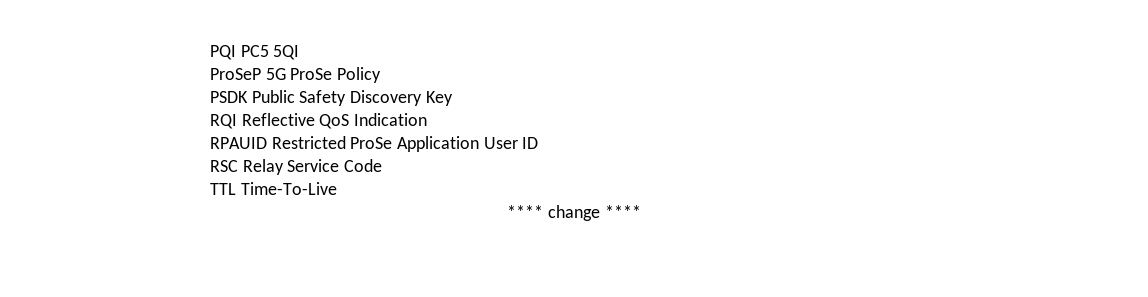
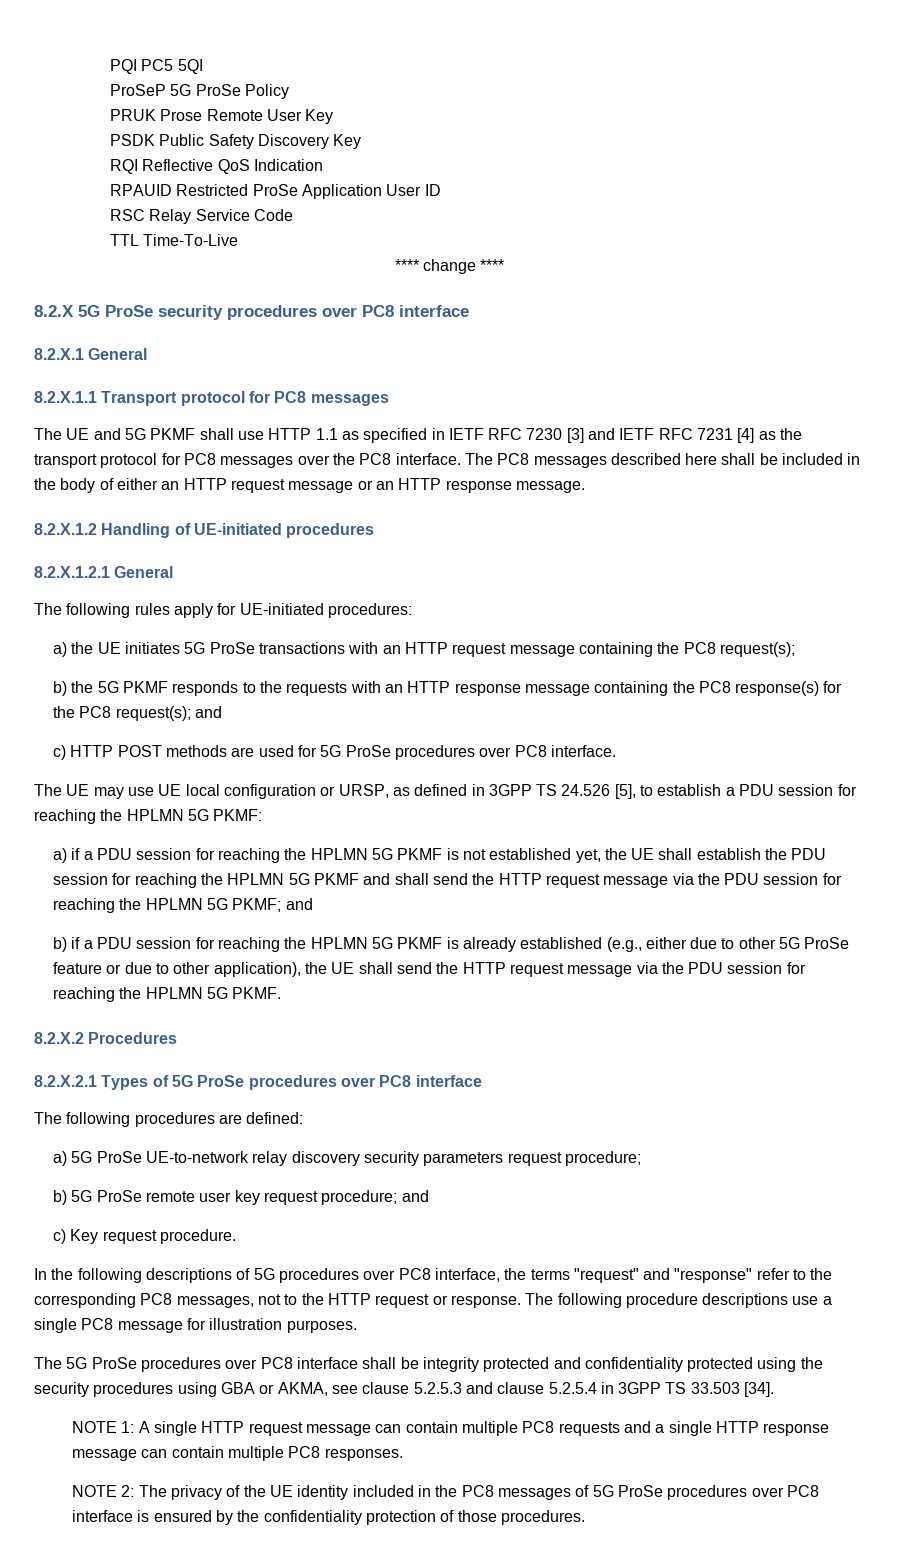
(381, 75) none -> [110,109,334,124] // PRUK Prose Remote User Key
(641, 211) none -> [34,305,469,320] [34,348,148,360] [34,391,389,406] [34,428,803,443] [34,453,861,468] [34,478,585,493] [34,523,375,538] [34,566,174,578] [34,603,412,618] [53,642,795,657] [53,681,843,696] [53,706,222,721] [53,745,616,760] [34,784,857,799] [34,809,263,824] [53,848,827,863] [53,873,842,888] [53,898,313,913] [53,937,850,952] [53,962,806,977] [53,987,282,1002] [34,1032,178,1044] [34,1075,482,1090] [34,1112,304,1127] [53,1151,641,1166] [53,1190,429,1205] [53,1229,236,1244] [34,1268,833,1283] [34,1293,832,1308] [34,1318,357,1333] [34,1357,823,1372] [34,1382,775,1397] [72,1421,830,1436] [72,1446,403,1461] [72,1485,819,1500] [72,1510,585,1525] // 8.2.X 5G ProSe security procedures over PC8 interface // 8.2.X.1 General // 8.2.X.1.1 Transport protocol for PC8 messages // The UE and 5G PKMF shall use HTTP 1.1 as specified in IETF RFC 7230 [3] and IETF RFC 7231 [4] as the transport protocol for PC8 messages over the PC8 interface. The PC8 messages described here shall be included in the body of either an HTTP request message or an HTTP response message. // 8.2.X.1.2 Handling of UE-initiated procedures // 8.2.X.1.2.1 General // The following rules apply for UE-initiated procedures: // a) the UE initiates 5G ProSe transactions with an HTTP request message containing the PC8 request(s); // b) the 5G PKMF responds to the requests with an HTTP response message containing the PC8 response(s) for the PC8 request(s); and // c) HTTP POST methods are used for 5G ProSe procedures over PC8 interface. // The UE may use UE local configuration or URSP, as defined in 3GPP TS 24.526 [5], to establish a PDU session for reaching the HPLMN 5G PKMF: // a) if a PDU session for reaching the HPLMN 5G PKMF is not established yet, the UE shall establish the PDU session for reaching the HPLMN 5G PKMF and shall send the HTTP request message via the PDU session for reaching the HPLMN 5G PKMF; and // b) if a PDU session for reaching the HPLMN 5G PKMF is already established (e.g., either due to other 5G ProSe feature or due to other application), the UE shall send the HTTP request message via the PDU session for reaching the HPLMN 5G PKMF. // 8.2.X.2 Procedures // 8.2.X.2.1 Types of 5G ProSe procedures over PC8 interface // The following procedures are defined: // a) 5G ProSe UE-to-network relay discovery security parameters request procedure; // b) 5G ProSe remote user key request procedure; and // c) Key request procedure. // In the following descriptions of 5G procedures over PC8 interface, the terms "request" and "response" refer to the corresponding PC8 messages, not to the HTTP request or response. The following procedure descriptions use a single PC8 message for illustration purposes. // The 5G ProSe procedures over PC8 interface shall be integrity protected and confidentiality protected using the security procedures using GBA or AKMA, see clause 5.2.5.3 and clause 5.2.5.4 in 3GPP TS 33.503 [34]. // NOTE 1: A single HTTP request message can contain multiple PC8 requests and a single HTTP response message can contain multiple PC8 responses. // NOTE 2: The privacy of the UE identity included in the PC8 messages of 5G ProSe procedures over PC8 interface is ensured by the confidentiality protection of those procedures.

